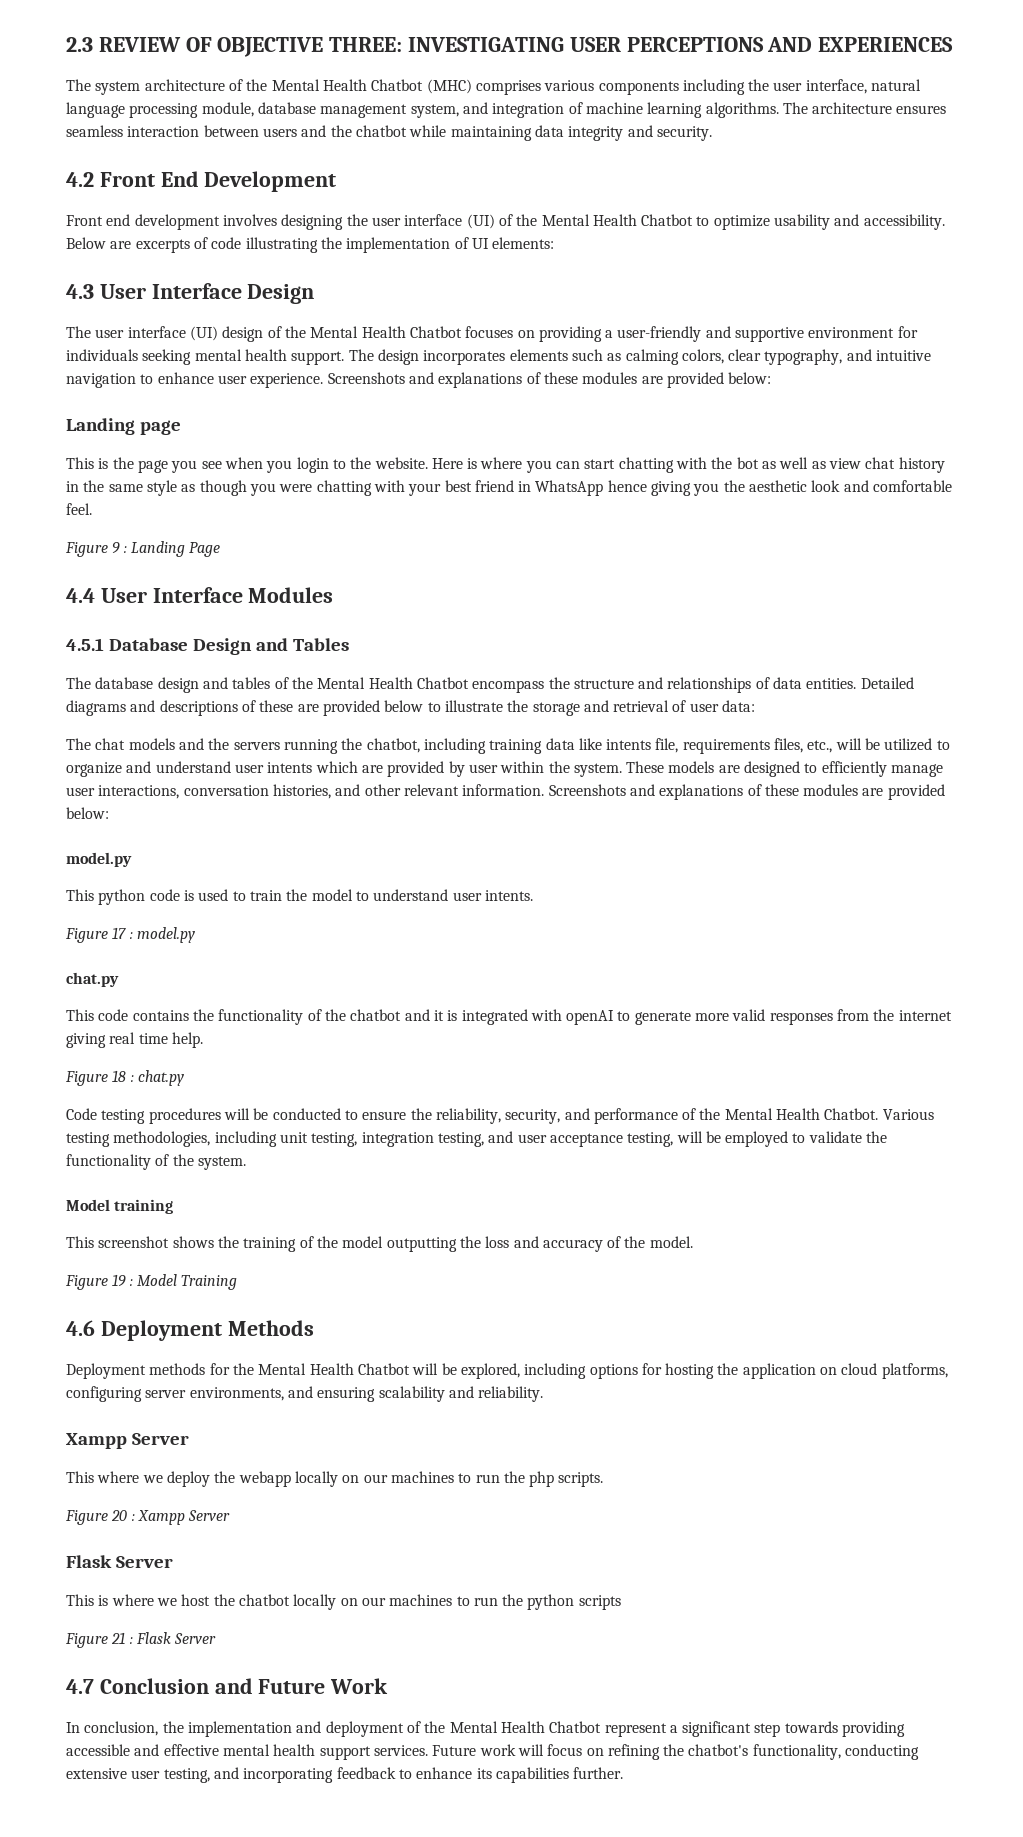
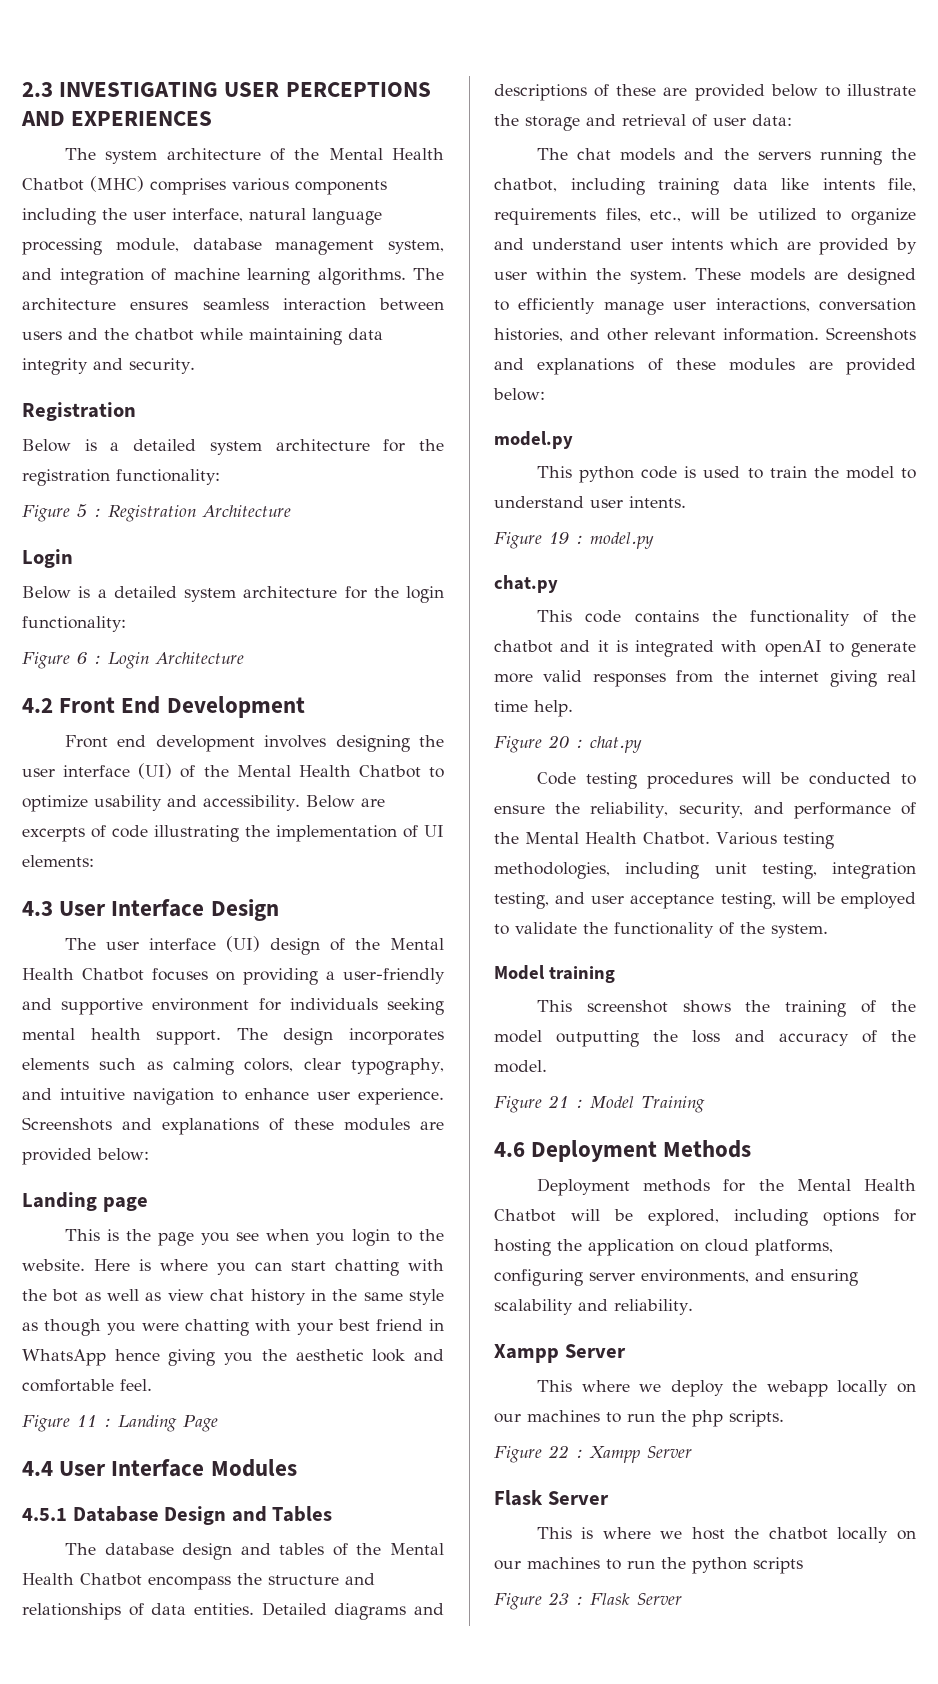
[98,37,403,57] REVIEW OF OBJECTIVE THREE: -> (53, 89) none
(712, 133) none -> [22,402,136,421] [22,439,445,455] [22,469,220,486] [22,504,291,522] [22,549,73,568] [22,586,444,603] [22,616,126,632] [22,652,244,669] // Registration // Below is a detailed system architecture for the registration functionality: // Figure 5 : Registration Architecture // Login // Below is a detailed system architecture for the login functionality: // Figure 6 : Login Architecture
[112,542,121,554] 9 -> [77,1415,97,1427] 11
[112,927,127,939] 17 -> [549,532,569,544] 19
[112,1070,127,1082] 18 -> [548,735,569,748] 20
[112,1274,127,1287] 19 -> [548,1095,569,1108] 21
[111,1510,128,1521] 20 -> [548,1445,569,1458] 22
[111,1632,126,1644] 21 -> [548,1592,569,1605] 23
[66,1678,389,1694] [66,1721,906,1737] [66,1744,920,1760] [66,1767,624,1783] // 4.7 Conclusion and Future Work // In conclusion, the implementation and deployment of the Mental Health Chatbot represent a significant step towards providing accessible and effective mental health support services. Future work will focus on refining the chatbot's functionality, conducting extensive user testing, and incorporating feedback to enhance its capabilities further. -> (682, 1599) none

